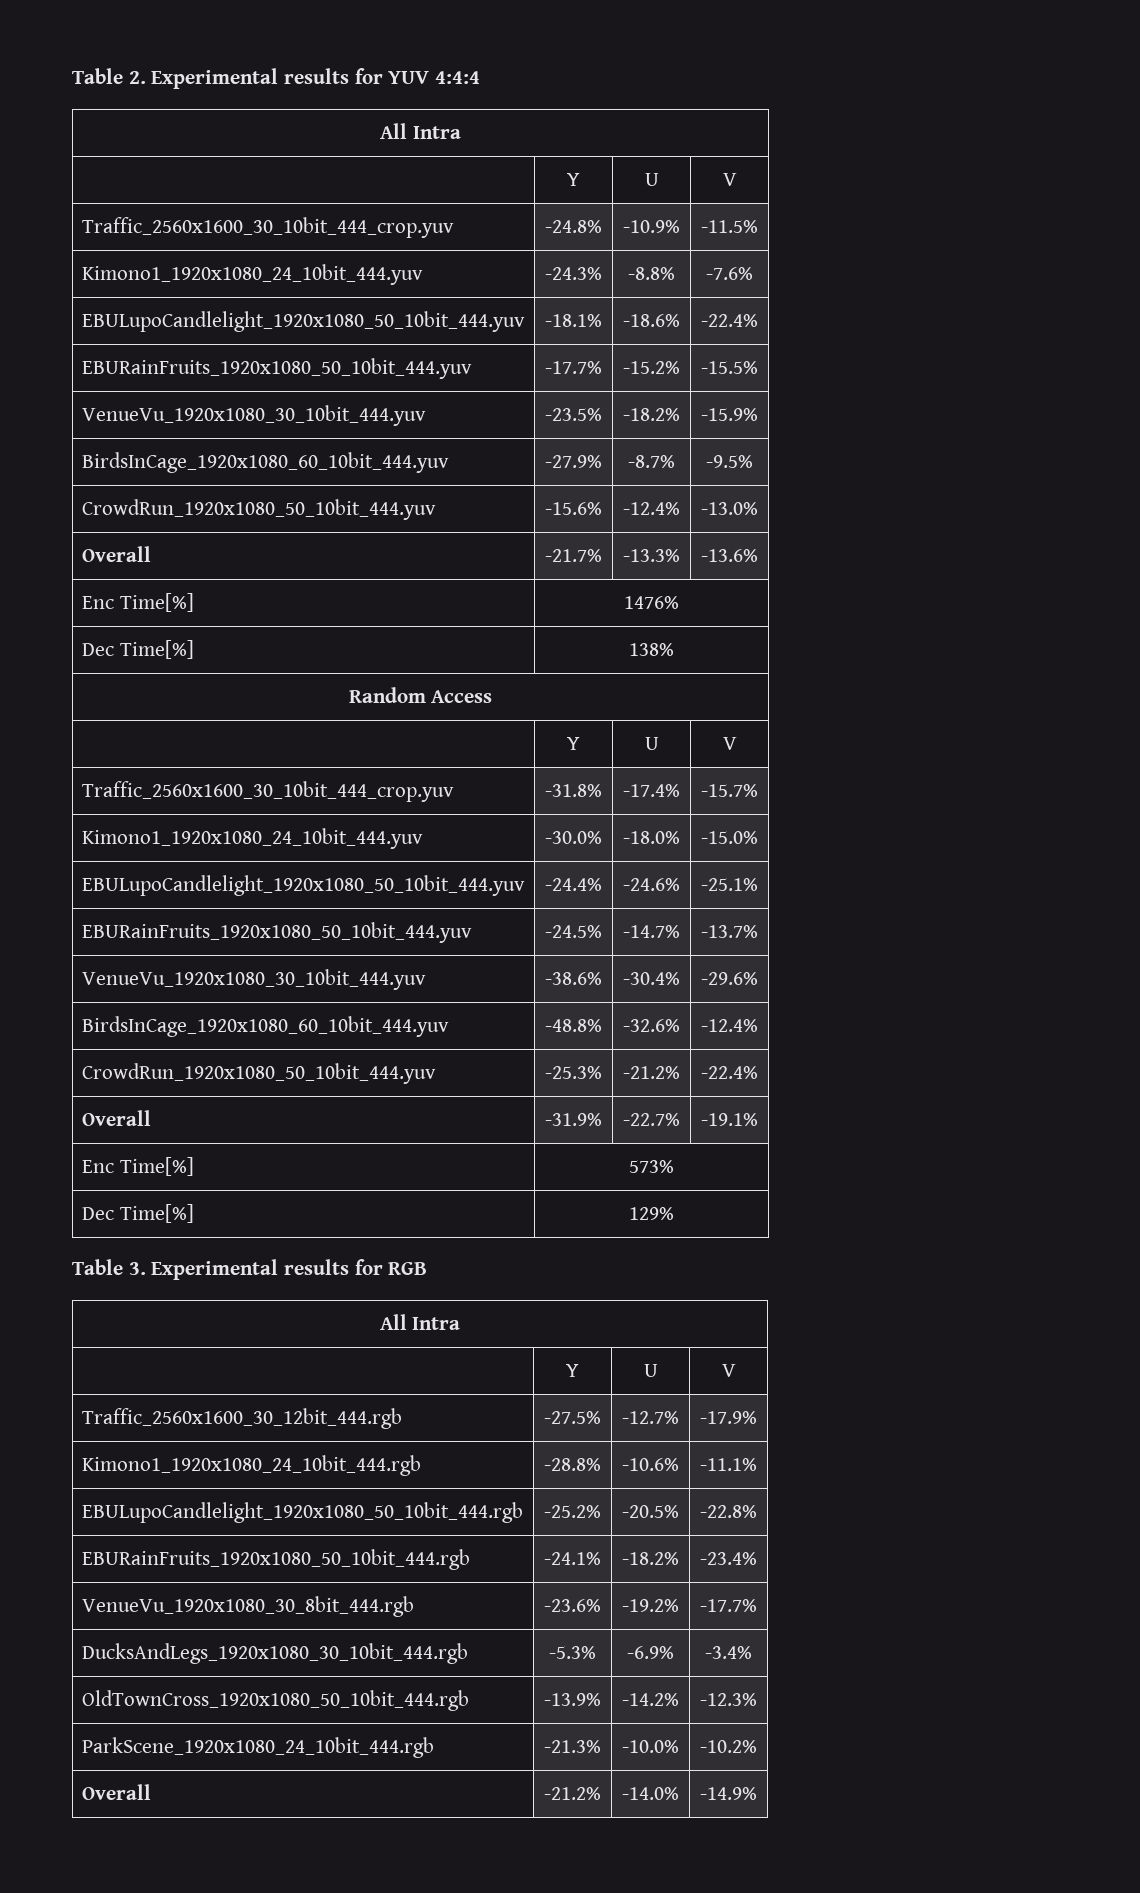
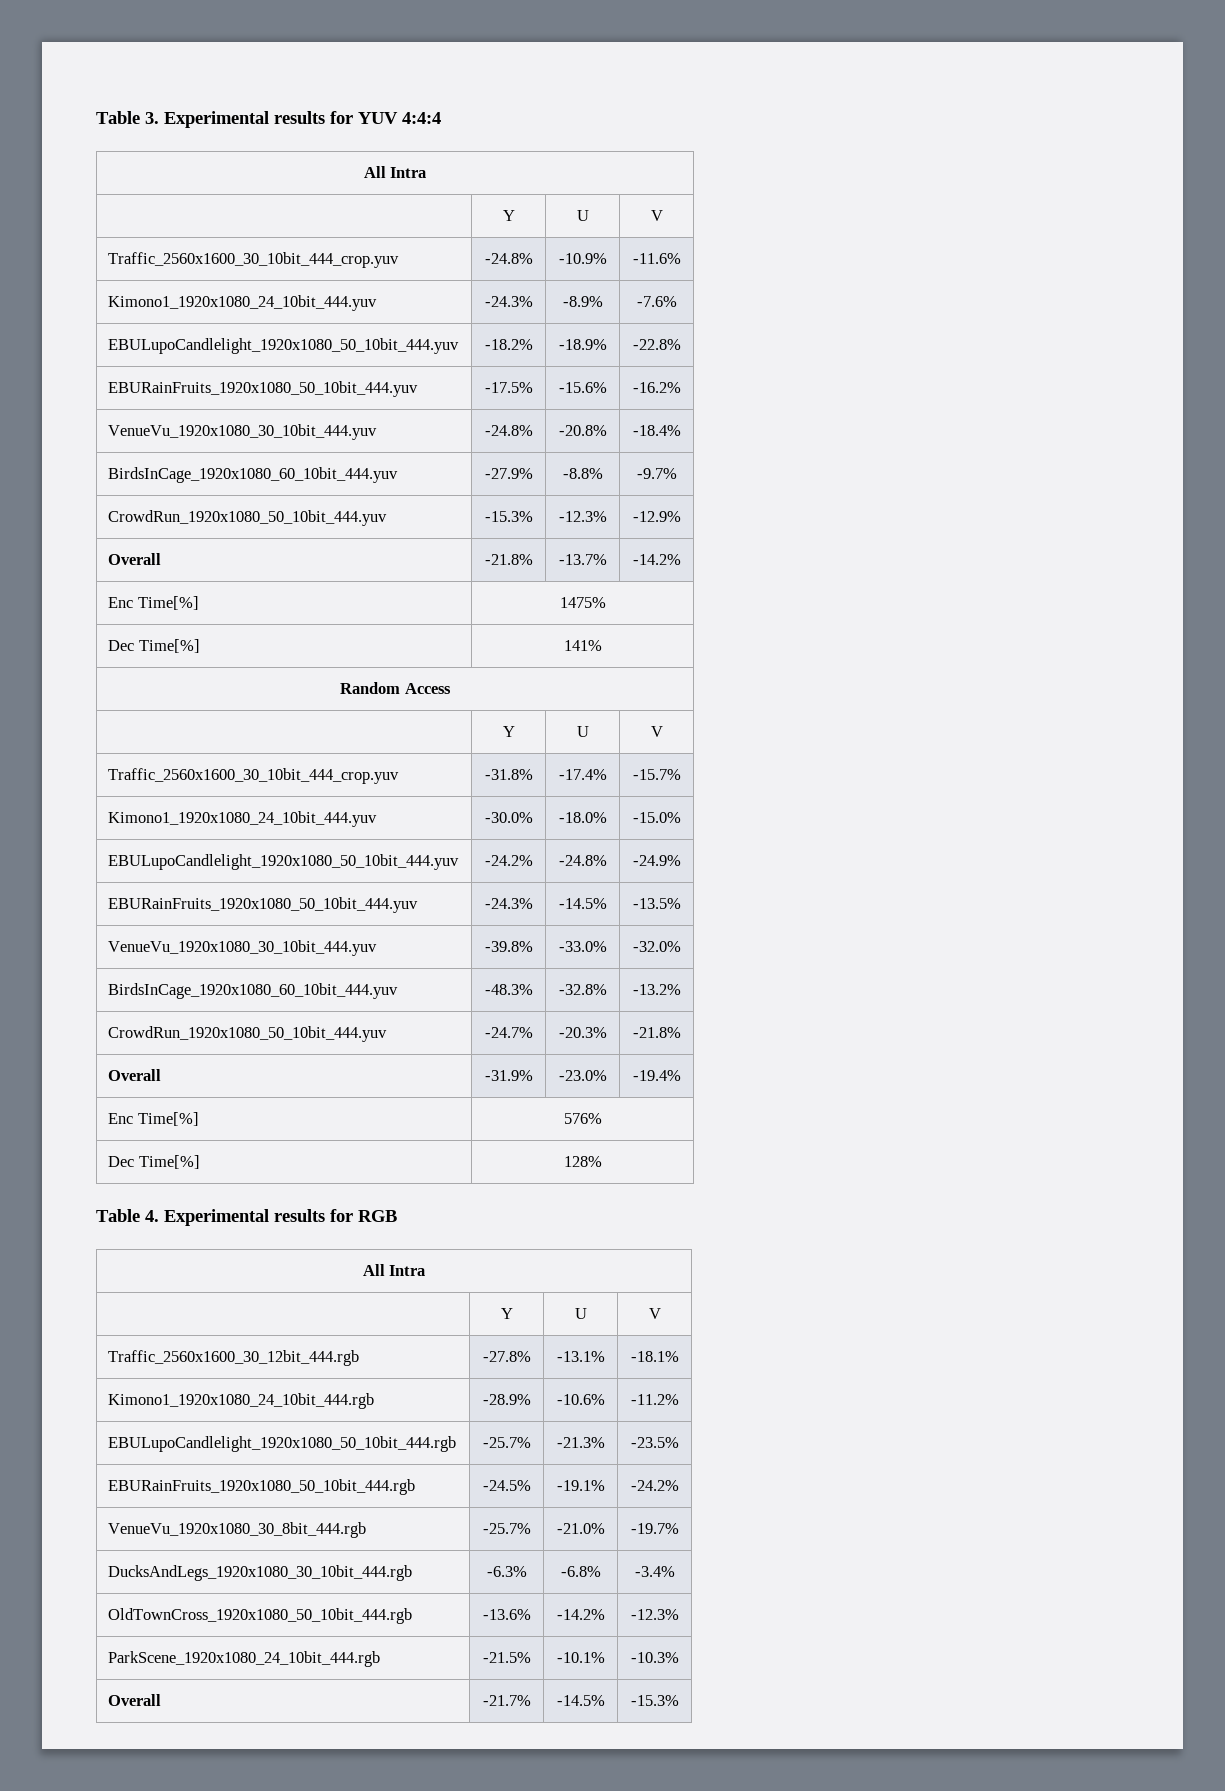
[72,68,146,84] Table 2. -> [96,111,159,124] Table 3.
[701,220,758,233] -11.5% -> [632,253,681,264] -11.6%
[628,267,675,280] -8.8% -> [562,296,603,307] -8.9%
[545,314,602,327] [623,314,680,327] [701,314,758,327] [81,358,472,379] [545,361,602,374] [623,361,680,374] [701,361,758,374] [81,405,426,426] [545,408,602,421] [623,408,680,421] [701,408,758,421] -18.1% | -18.6% | -22.4% // EBURainFruits_1920x1080_50_10bit_444.yuv | -17.7% | -15.2% | -15.5% // VenueVu_1920x1080_30_10bit_444.yuv | -23.5% | -18.2% | -15.9% -> [484,339,533,350] [558,339,607,350] [632,339,681,350] [108,381,419,397] [484,382,533,393] [558,382,607,393] [632,382,681,393] [108,424,378,440] [484,425,533,436] [558,425,607,436] [632,425,681,436] -18.2% | -18.9% | -22.8% // EBURainFruits_1920x1080_50_10bit_444.yuv | -17.5% | -15.6% | -16.2% // VenueVu_1920x1080_30_10bit_444.yuv | -24.8% | -20.8% | -18.4%
[628,455,675,468] [706,455,753,468] [81,499,436,520] [545,502,602,515] [623,502,680,515] [701,502,758,515] [81,546,151,562] [545,549,602,562] [623,549,680,562] [701,549,758,562] [81,593,194,612] [624,596,679,609] [81,640,194,659] [629,643,674,656] -8.7% | -9.5% // CrowdRun_1920x1080_50_10bit_444.yuv | -15.6% | -12.4% | -13.0% // Overall | -21.7% | -13.3% | -13.6% // Enc Time[%] | 1476% // Dec Time[%] | 138% -> [562,468,603,479] [636,468,677,479] [108,510,388,526] [484,511,533,522] [558,511,607,522] [632,511,681,522] [108,553,162,565] [484,554,533,565] [558,554,607,565] [632,554,681,565] [108,596,199,610] [559,597,606,608] [108,639,200,653] [563,640,602,651] -8.8% | -9.7% // CrowdRun_1920x1080_50_10bit_444.yuv | -15.3% | -12.3% | -12.9% // Overall | -21.8% | -13.7% | -14.2% // Enc Time[%] | 1475% // Dec Time[%] | 141%
[545,878,602,891] [623,878,680,891] [701,878,758,891] [81,922,472,943] [545,925,602,938] [623,925,680,938] [701,925,758,938] [81,969,426,990] [545,972,602,985] [623,972,680,985] [701,972,758,985] [81,1016,449,1037] [545,1019,602,1032] [623,1019,680,1032] [701,1019,758,1032] [81,1063,436,1084] [545,1066,602,1079] [623,1066,680,1079] [701,1066,758,1079] -24.4% | -24.6% | -25.1% // EBURainFruits_1920x1080_50_10bit_444.yuv | -24.5% | -14.7% | -13.7% // VenueVu_1920x1080_30_10bit_444.yuv | -38.6% | -30.4% | -29.6% // BirdsInCage_1920x1080_60_10bit_444.yuv | -48.8% | -32.6% | -12.4% // CrowdRun_1920x1080_50_10bit_444.yuv | -25.3% | -21.2% | -22.4% -> [484,855,533,866] [558,855,607,866] [632,855,681,866] [108,897,419,913] [484,898,533,909] [558,898,607,909] [632,898,681,909] [108,940,378,956] [484,941,533,952] [558,941,607,952] [632,941,681,952] [108,983,399,999] [484,984,533,995] [558,984,607,995] [632,984,681,995] [108,1026,388,1042] [484,1027,533,1038] [558,1027,607,1038] [632,1027,681,1038] -24.2% | -24.8% | -24.9% // EBURainFruits_1920x1080_50_10bit_444.yuv | -24.3% | -14.5% | -13.5% // VenueVu_1920x1080_30_10bit_444.yuv | -39.8% | -33.0% | -32.0% // BirdsInCage_1920x1080_60_10bit_444.yuv | -48.3% | -32.8% | -13.2% // CrowdRun_1920x1080_50_10bit_444.yuv | -24.7% | -20.3% | -21.8%
[623,1113,680,1126] [701,1113,758,1126] [81,1157,194,1176] [629,1160,674,1173] [81,1204,194,1223] [629,1207,674,1220] [72,1259,146,1275] -22.7% | -19.1% // Enc Time[%] | 573% // Dec Time[%] | 129% // Table 3. -> [558,1070,607,1081] [632,1070,681,1081] [108,1112,199,1126] [563,1113,602,1124] [108,1155,200,1169] [563,1156,602,1167] [96,1209,159,1222] -23.0% | -19.4% // Enc Time[%] | 576% // Dec Time[%] | 128% // Table 4.
[544,1411,601,1424] [622,1411,679,1424] [700,1411,757,1424] -27.5% | -12.7% | -17.9% -> [482,1351,531,1362] [556,1351,605,1362] [630,1351,679,1362] -27.8% | -13.1% | -18.1%
[544,1458,601,1471] -28.8% -> [482,1394,531,1405] -28.9%
[700,1458,757,1471] -11.1% -> [630,1394,679,1405] -11.2%
[544,1505,601,1518] [622,1505,679,1518] [700,1505,757,1518] [81,1549,470,1570] [544,1552,601,1565] [622,1552,679,1565] [700,1552,757,1565] [81,1596,414,1617] [544,1599,601,1612] [622,1599,679,1612] [700,1599,757,1612] -25.2% | -20.5% | -22.8% // EBURainFruits_1920x1080_50_10bit_444.rgb | -24.1% | -18.2% | -23.4% // VenueVu_1920x1080_30_8bit_444.rgb | -23.6% | -19.2% | -17.7% -> [482,1437,531,1448] [556,1437,605,1448] [630,1437,679,1448] [108,1479,416,1495] [482,1480,531,1491] [556,1480,605,1491] [630,1480,679,1491] [108,1522,367,1538] [482,1523,531,1534] [556,1523,605,1534] [630,1523,679,1534] -25.7% | -21.3% | -23.5% // EBURainFruits_1920x1080_50_10bit_444.rgb | -24.5% | -19.1% | -24.2% // VenueVu_1920x1080_30_8bit_444.rgb | -25.7% | -21.0% | -19.7%
[549,1646,596,1659] [627,1646,674,1659] -5.3% | -6.9% -> [486,1566,527,1577] [560,1566,601,1577] -6.3% | -6.8%
[544,1693,601,1706] -13.9% -> [482,1609,531,1620] -13.6%
[544,1740,601,1753] [622,1740,679,1753] [700,1740,757,1753] [81,1784,151,1800] [544,1787,601,1800] [622,1787,679,1800] [700,1787,757,1800] -21.3% | -10.0% | -10.2% // Overall | -21.2% | -14.0% | -14.9% -> [482,1652,531,1663] [556,1652,605,1663] [630,1652,679,1663] [108,1694,162,1706] [482,1695,531,1706] [556,1695,605,1706] [630,1695,679,1706] -21.5% | -10.1% | -10.3% // Overall | -21.7% | -14.5% | -15.3%

